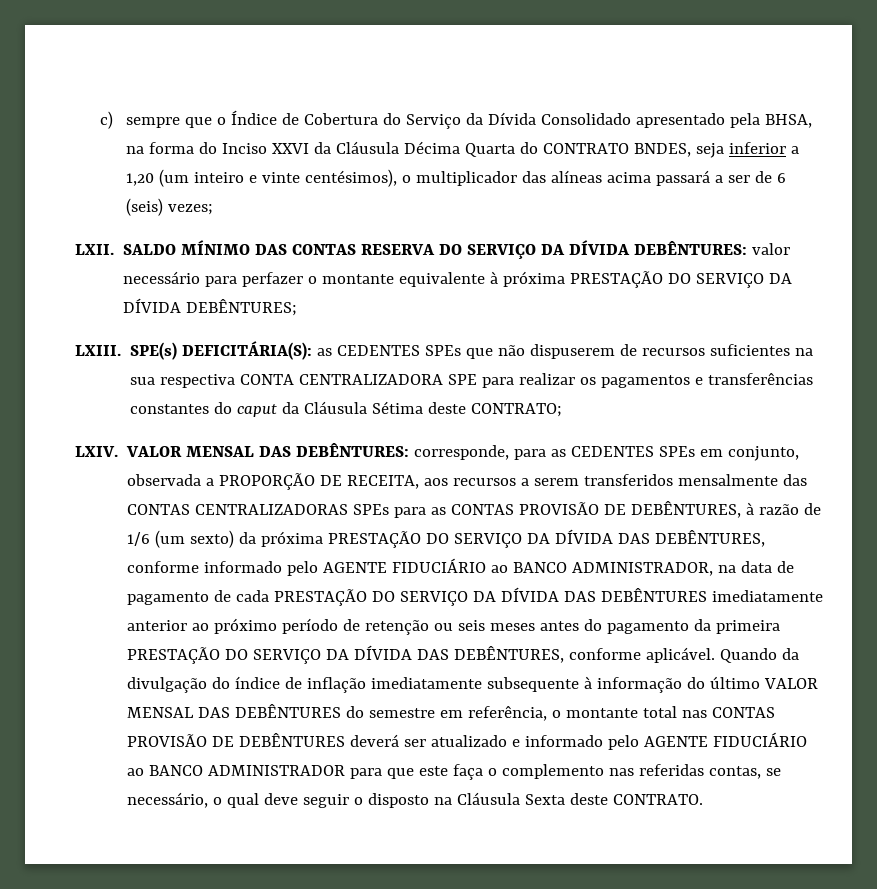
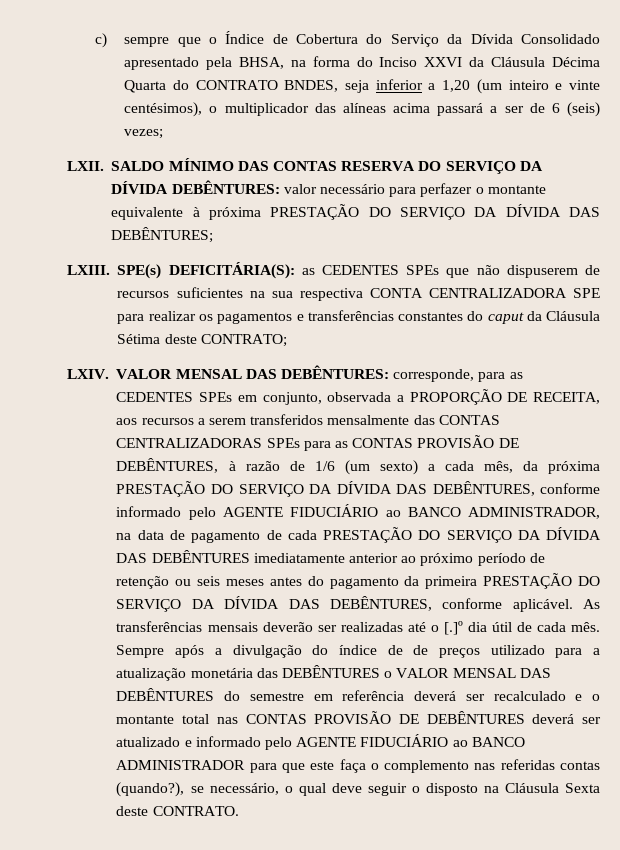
(181, 305) none -> [568,207,600,217] DAS
(234, 539) none -> [427,461,513,473] a cada mês,
[719,648,799,663] [126,676,760,693] Quando da divulgação do índice de inflação imediatamente subsequente à informação do último -> [583,599,600,609] [116,621,600,635] [116,645,601,658] [116,665,393,681] As transferências mensais deverão ser realizadas até o [.]º dia útil de cada mês. Sempre após a divulgação do índice de de preços utilizado para a atualização monetária das DEBÊNTURES o
[467,706,547,721] referência, -> [342,690,583,701] referência deverá ser recalculado e
[708,766,761,779] contas, -> [560,761,601,770] [116,782,185,797] contas (quando?),

